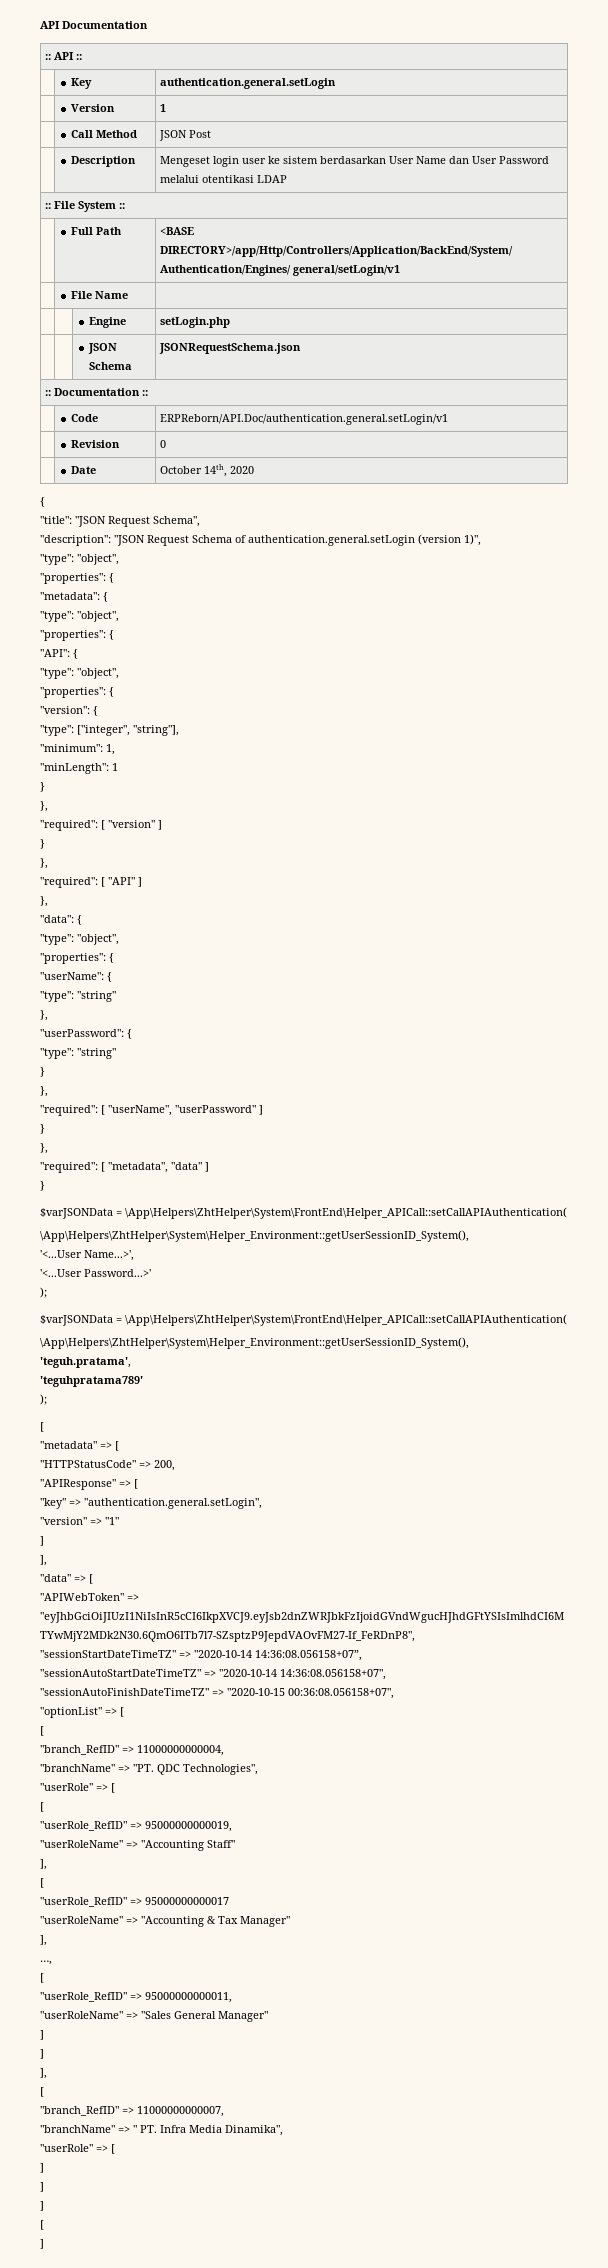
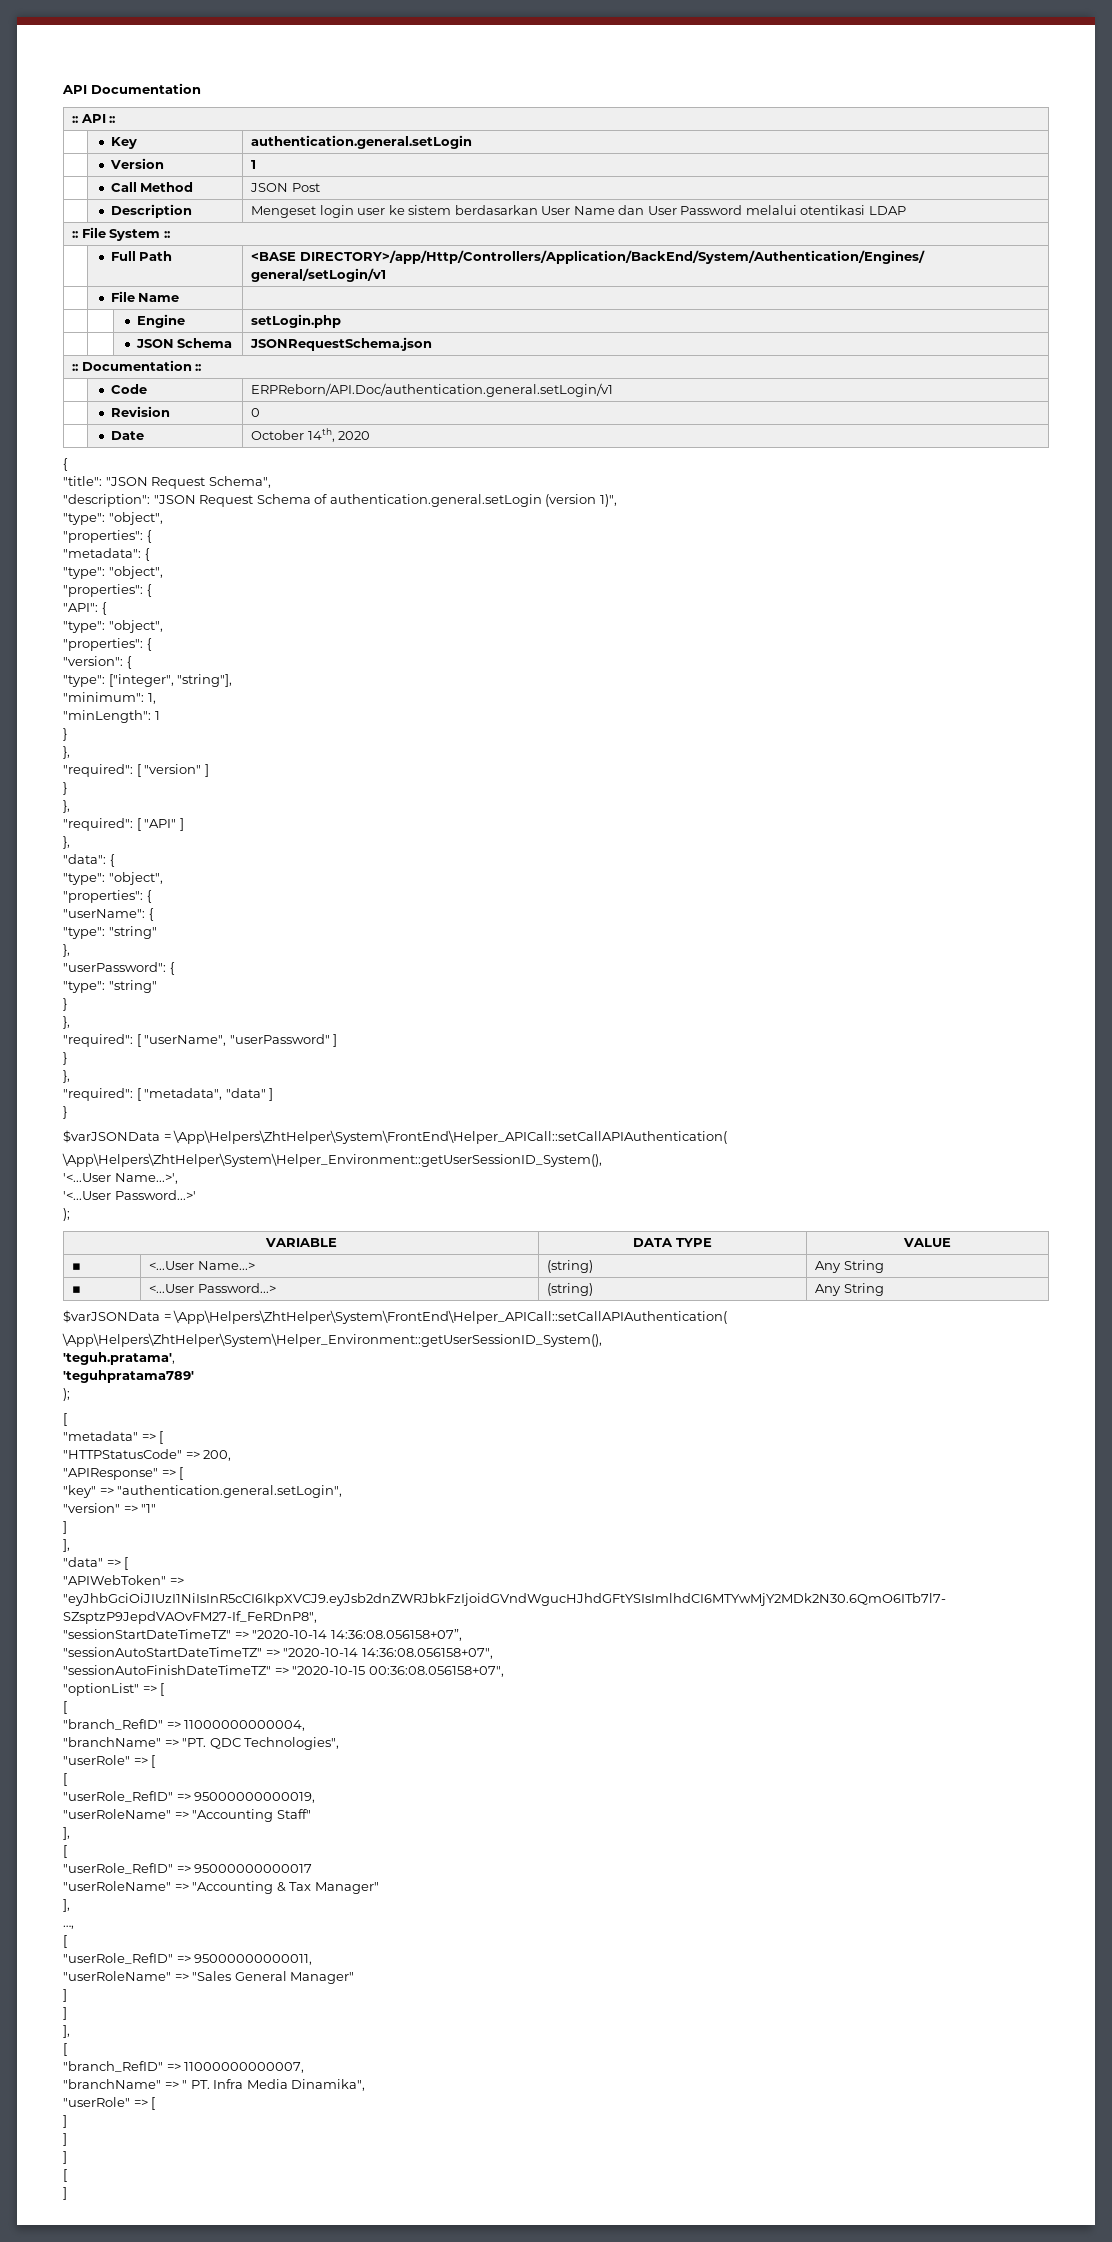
(47, 1292) none -> [264,1238,337,1247] [633,1238,712,1247] [903,1238,951,1247] [72,1263,82,1270] [149,1261,255,1270] [547,1260,594,1273] [815,1260,884,1273] [72,1286,82,1293] [149,1283,276,1293] [547,1283,594,1296] [815,1283,884,1296] // VARIABLE | DATA TYPE | VALUE // ▪ | <...User Name...> | (string) | Any String // ▪ | <...User Password...> | (string) | Any String

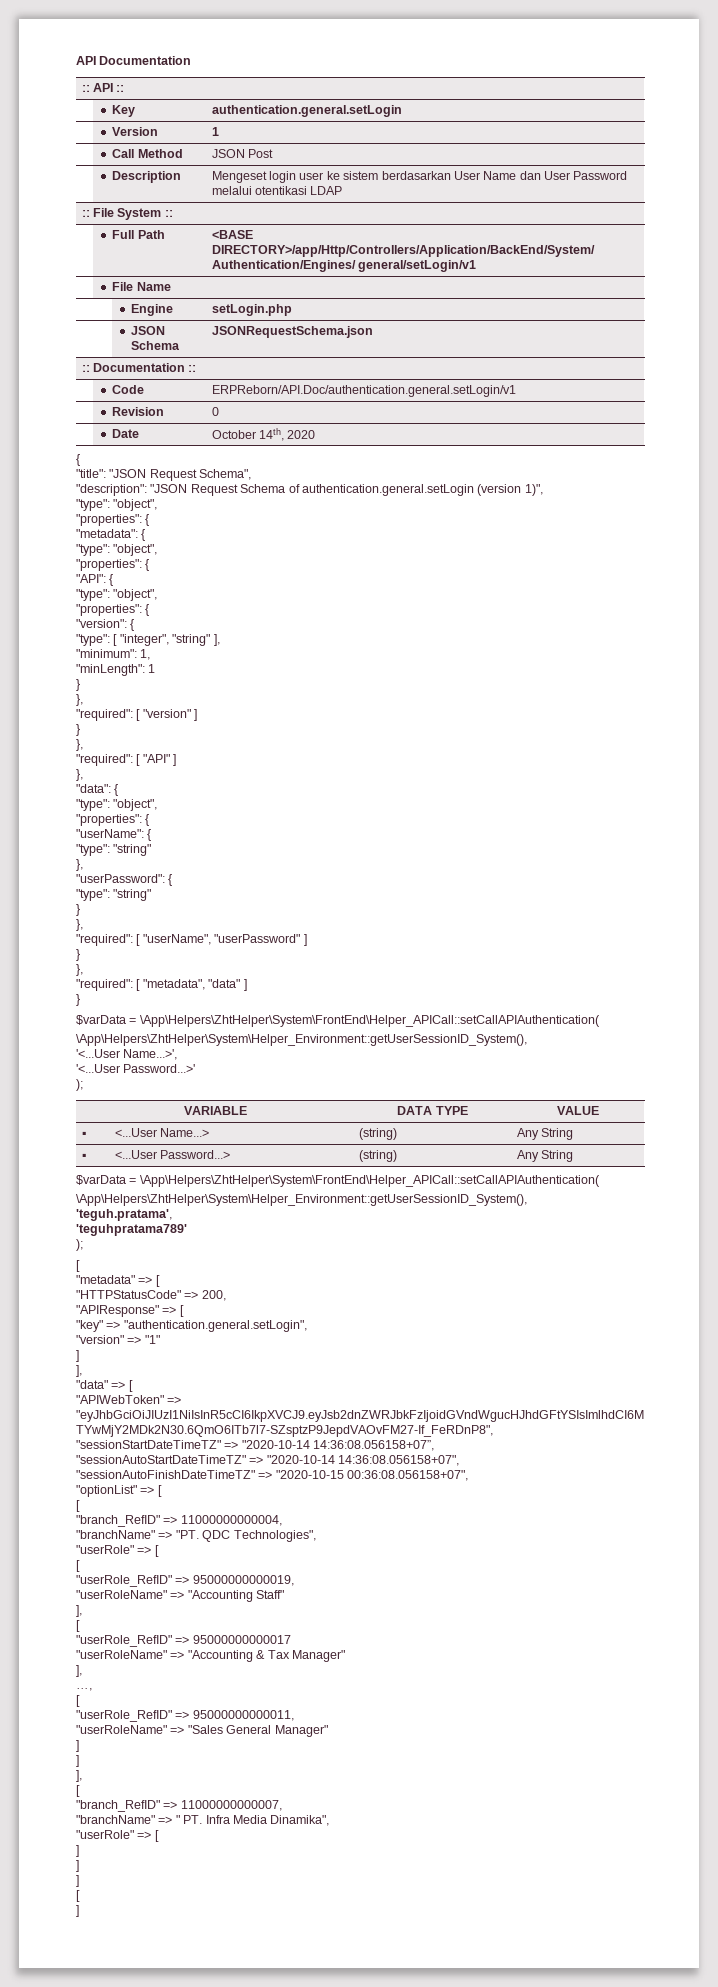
[108,674,233,687] ["integer", "string"], -> [113,634,220,646] [ "integer", "string" ],
[63,1130,160,1143] $varJSONData -> [76,1015,126,1025] $varData
[63,1310,160,1323] $varJSONData -> [76,1175,126,1185] $varData

